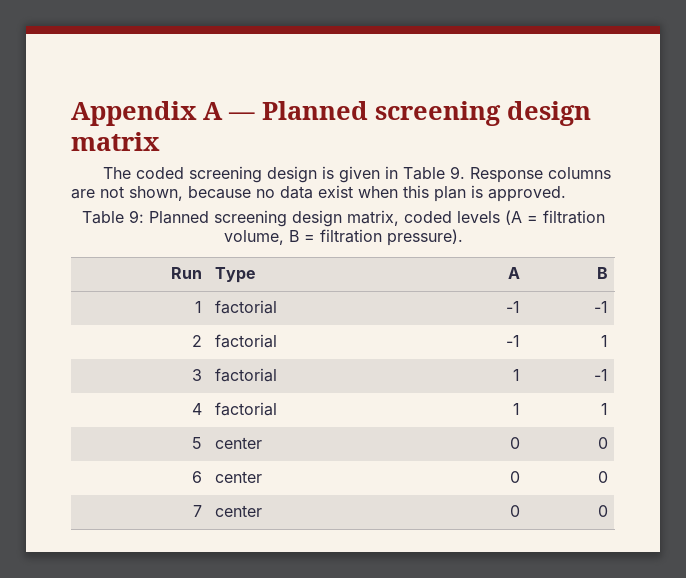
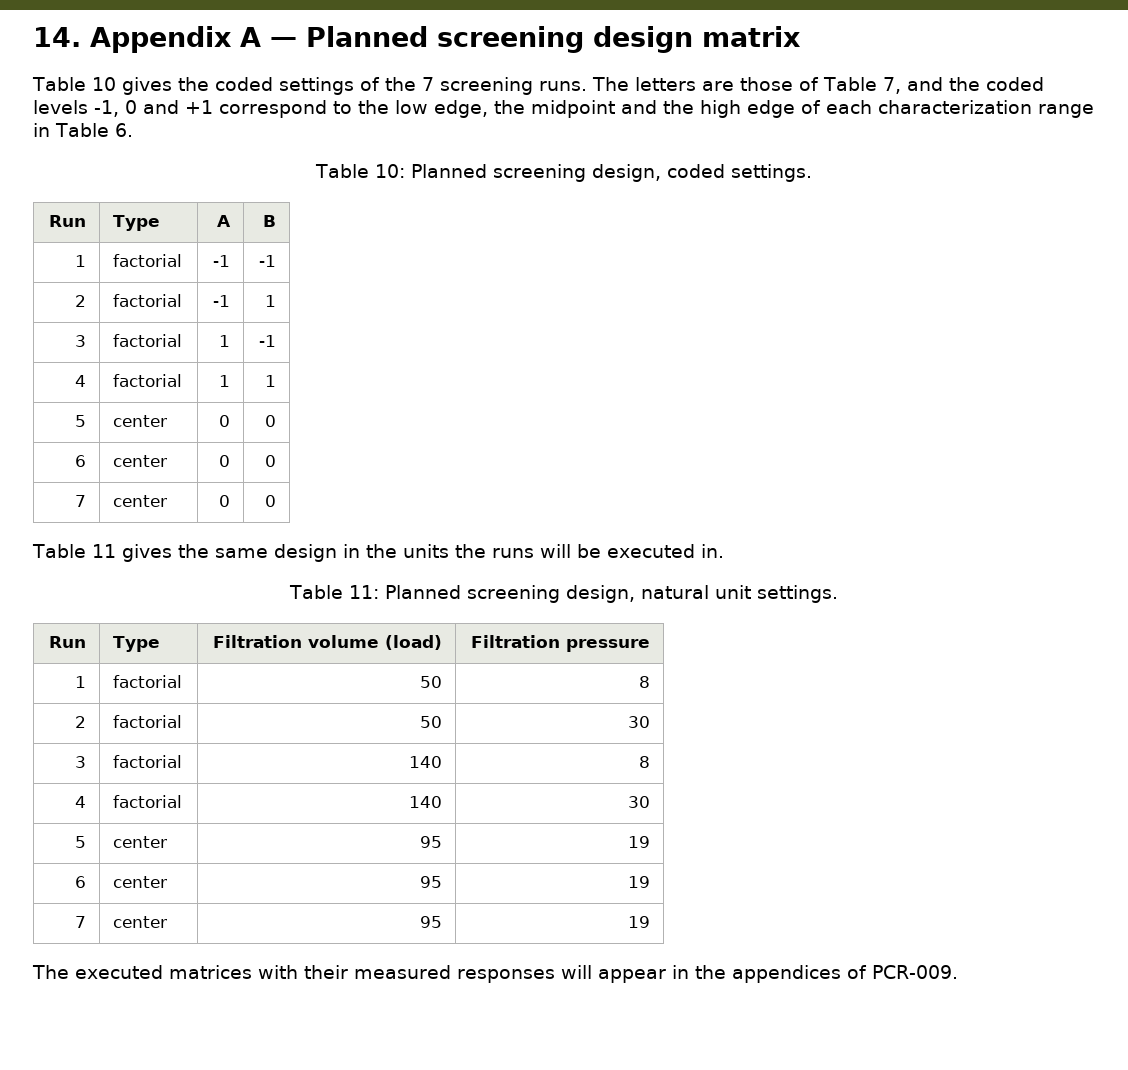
(71, 113) none -> [33,27,81,47] 14.
[102,166,611,183] [71,185,566,202] [81,210,605,227] [223,229,463,246] The coded screening design is given in Table 9. Response columns are not shown, because no data exist when this plan is approved. // Table 9: Planned screening design matrix, coded levels (A = filtration volume, B = filtration pressure). -> [32,77,1044,95] [33,100,1094,118] [33,123,133,137] [315,164,812,182] Table 10 gives the coded settings of the 7 screening runs. The letters are those of Table 7, and the coded levels -1, 0 and +1 correspond to the low edge, the midpoint and the high edge of each characterization range in Table 6. // Table 10: Planned screening design, coded settings.
(608, 511) none -> [32,544,724,562] [289,585,838,603] [48,636,86,648] [113,636,161,652] [212,635,442,650] [470,635,650,652] [74,676,86,688] [113,675,183,688] [419,676,442,688] [638,676,650,688] [74,716,86,728] [113,715,183,728] [419,716,442,728] [627,716,650,728] [74,756,86,768] [113,755,183,768] [408,756,442,768] [638,756,650,768] [74,796,86,808] [113,795,183,808] [408,796,442,808] [627,796,650,808] [74,836,86,848] [113,836,168,848] [419,836,442,848] [627,836,650,848] [74,876,86,888] [113,876,168,888] [419,876,442,888] [627,876,650,888] [74,916,86,928] [113,916,168,928] [419,916,442,928] [627,916,650,928] [32,965,958,983] // Table 11 gives the same design in the units the runs will be executed in. // Table 11: Planned screening design, natural unit settings. // Run | Type | Filtration volume (load) | Filtration pressure // 1 | factorial | 50 | 8 // 2 | factorial | 50 | 30 // 3 | factorial | 140 | 8 // 4 | factorial | 140 | 30 // 5 | center | 95 | 19 // 6 | center | 95 | 19 // 7 | center | 95 | 19 // The executed matrices with their measured responses will appear in the appendices of PCR-009.

